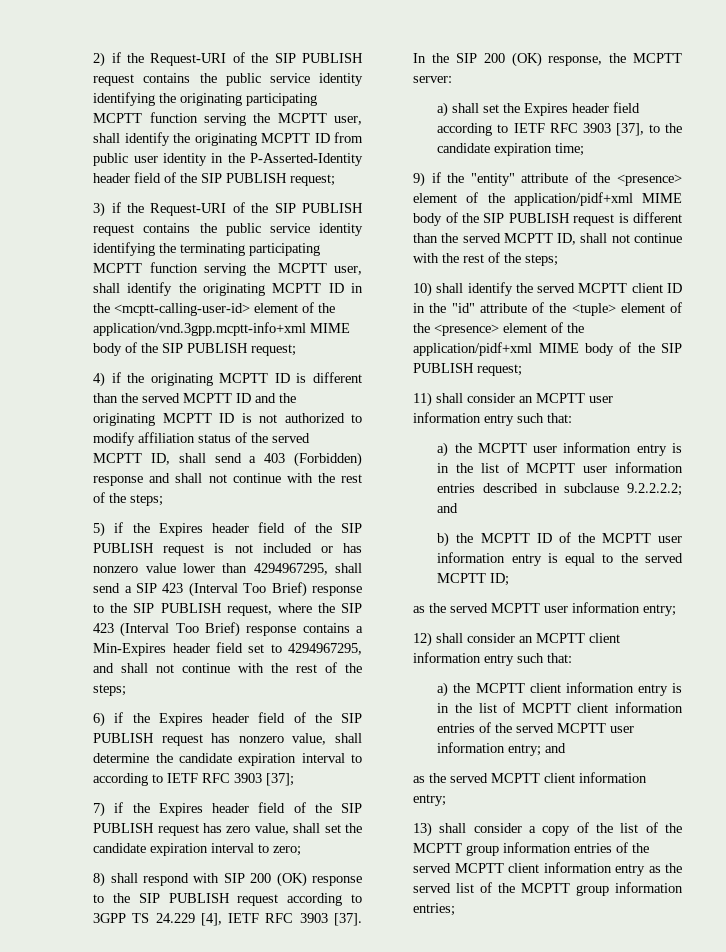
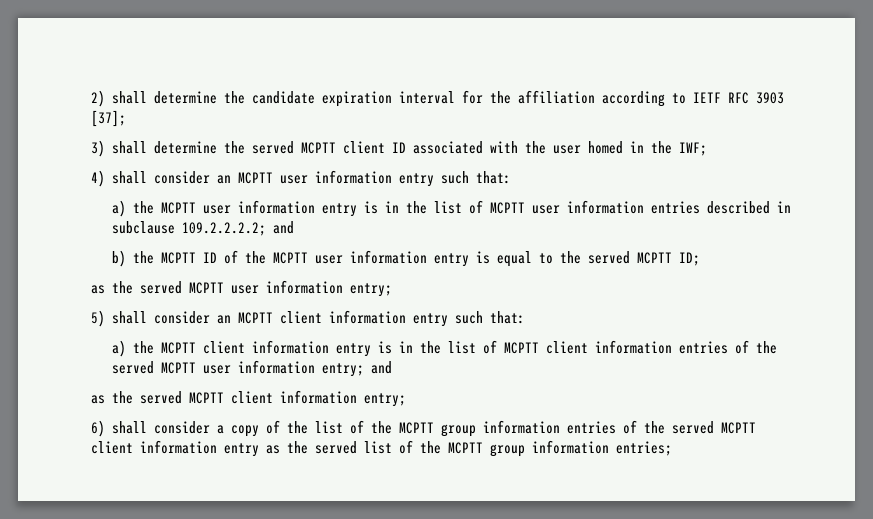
[111,52,363,66] [93,73,363,86] [93,92,318,106] [93,112,362,126] [93,132,363,146] [93,153,363,166] [93,172,336,186] [93,202,363,217] [93,223,363,236] [93,242,321,256] [93,262,362,276] [93,282,363,296] [93,302,336,316] [93,322,351,336] [93,342,297,356] [93,372,362,387] [93,393,297,403] [93,413,363,426] [93,432,311,446] [93,452,362,467] [93,473,362,486] [93,492,164,506] [93,522,363,537] [93,543,362,556] [93,563,362,575] [93,582,362,597] [93,603,362,616] [93,622,363,637] [93,642,363,656] [93,662,362,673] [93,684,127,696] [93,712,363,727] [93,733,327,746] if the Request-URI of the SIP PUBLISH request contains the public service identity identifying the originating participating MCPTT function serving the MCPTT user, shall identify the originating MCPTT ID from public user identity in the P-Asserted-Identity header field of the SIP PUBLISH request; // 3) if the Request-URI of the SIP PUBLISH request contains the public service identity identifying the terminating participating MCPTT function serving the MCPTT user, shall identify the originating MCPTT ID in the <mcptt-calling-user-id> element of the application/vnd.3gpp.mcptt-info+xml MIME body of the SIP PUBLISH request; // 4) if the originating MCPTT ID is different than the served MCPTT ID and the originating MCPTT ID is not authorized to modify affiliation status of the served MCPTT ID, shall send a 403 (Forbidden) response and shall not continue with the rest of the steps; // 5) if the Expires header field of the SIP PUBLISH request is not included or has nonzero value lower than 4294967295, shall send a SIP 423 (Interval Too Brief) response to the SIP PUBLISH request, where the SIP 423 (Interval Too Brief) response contains a Min-Expires header field set to 4294967295, and shall not continue with the rest of the steps; // 6) if the Expires header field of the SIP PUBLISH request has nonzero value, -> (105, 98) none
[351,754,362,763] to -> [461,90,595,104] for the affiliation
[93,802,363,817] [93,823,363,836] [93,843,302,856] [93,872,362,887] [93,893,362,906] [93,913,362,926] [413,52,682,67] [413,76,453,83] [437,102,641,117] [437,123,682,136] [437,143,585,156] [413,172,682,187] [413,192,682,206] [413,212,682,226] [413,233,682,245] [413,252,559,266] [413,282,513,297] 7) if the Expires header field of the SIP PUBLISH request has zero value, shall set the candidate expiration interval to zero; // 8) shall respond with SIP 200 (OK) response to the SIP PUBLISH request according to 3GPP TS 24.229 [4], IETF RFC 3903 [37]. In the SIP 200 (OK) response, the MCPTT server: // a) shall set the Expires header field according to IETF RFC 3903 [37], to the candidate expiration time; // 9) if the "entity" attribute of the <presence> element of the application/pidf+xml MIME body of the SIP PUBLISH request is different than the served MCPTT ID, shall not continue with the rest of the steps; // 10) shall identify -> [90,140,217,157] 3) shall determine
[413,302,682,316] [413,322,585,336] [413,342,682,356] [413,363,523,376] [413,392,433,407] in the "id" attribute of the <tuple> element of the <presence> element of the application/pidf+xml MIME body of the SIP PUBLISH request; // 11) -> [412,141,707,156] [90,170,105,187] associated with the user homed in the IWF; // 4)
[627,483,682,496] 9.2.2.2.2; -> [182,222,267,236] 109.2.2.2.2;
[413,632,433,647] 12) -> [90,310,105,327] 5)
[413,822,433,837] 13) -> [90,420,105,437] 6)

